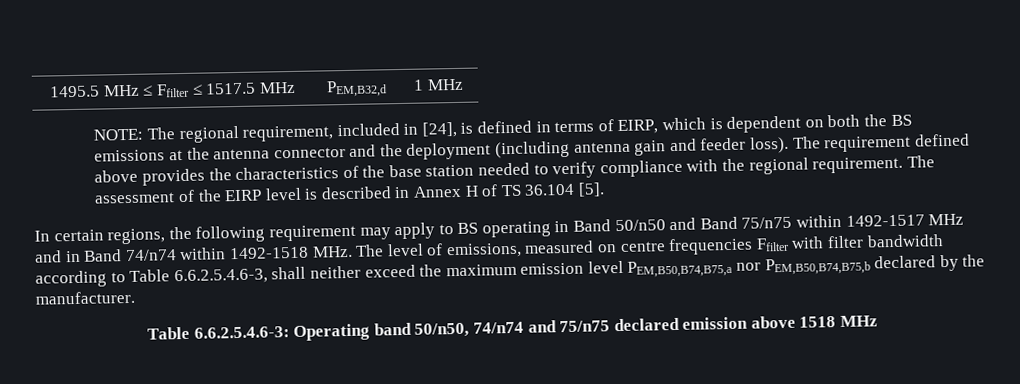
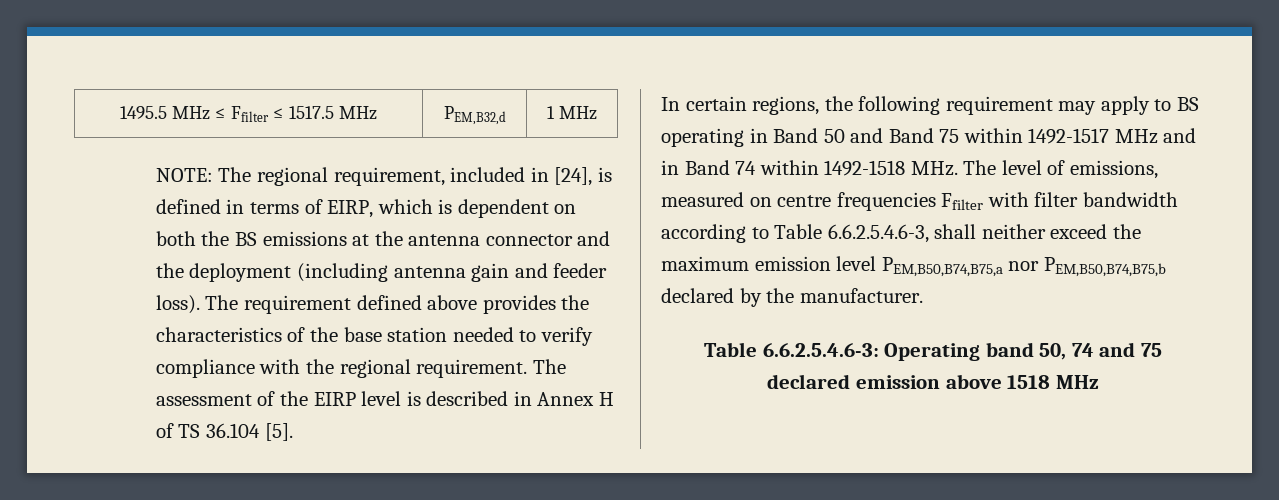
[614,219,666,232] 50/n50 -> [823,129,845,143] 50
[741,216,793,229] 75/n75 -> [939,129,960,143] 75
[124,249,177,262] 74/n74 -> [735,161,757,175] 74
[414,320,611,338] 50/n50, 74/n74 and 75/n75 -> [1039,342,1162,360] 50, 74 and 75

